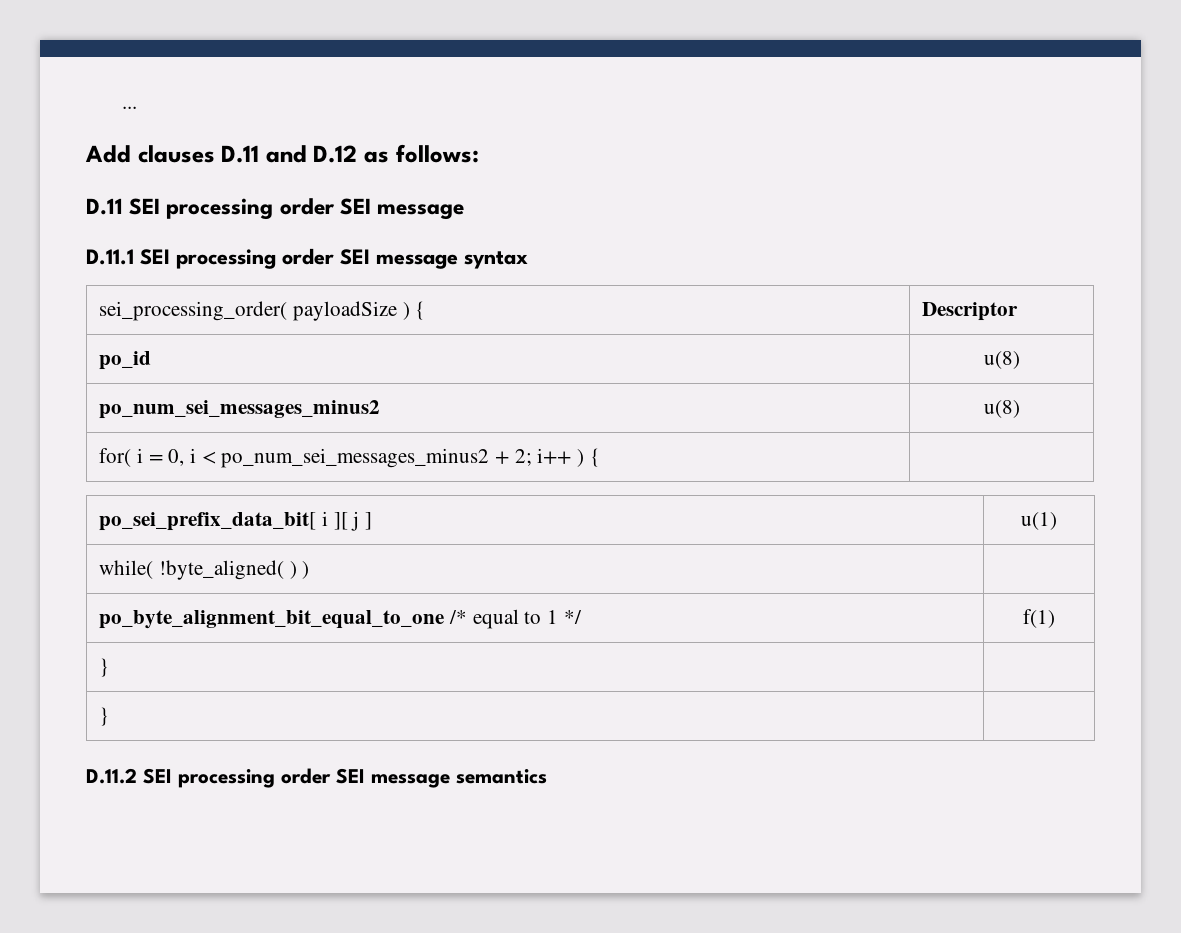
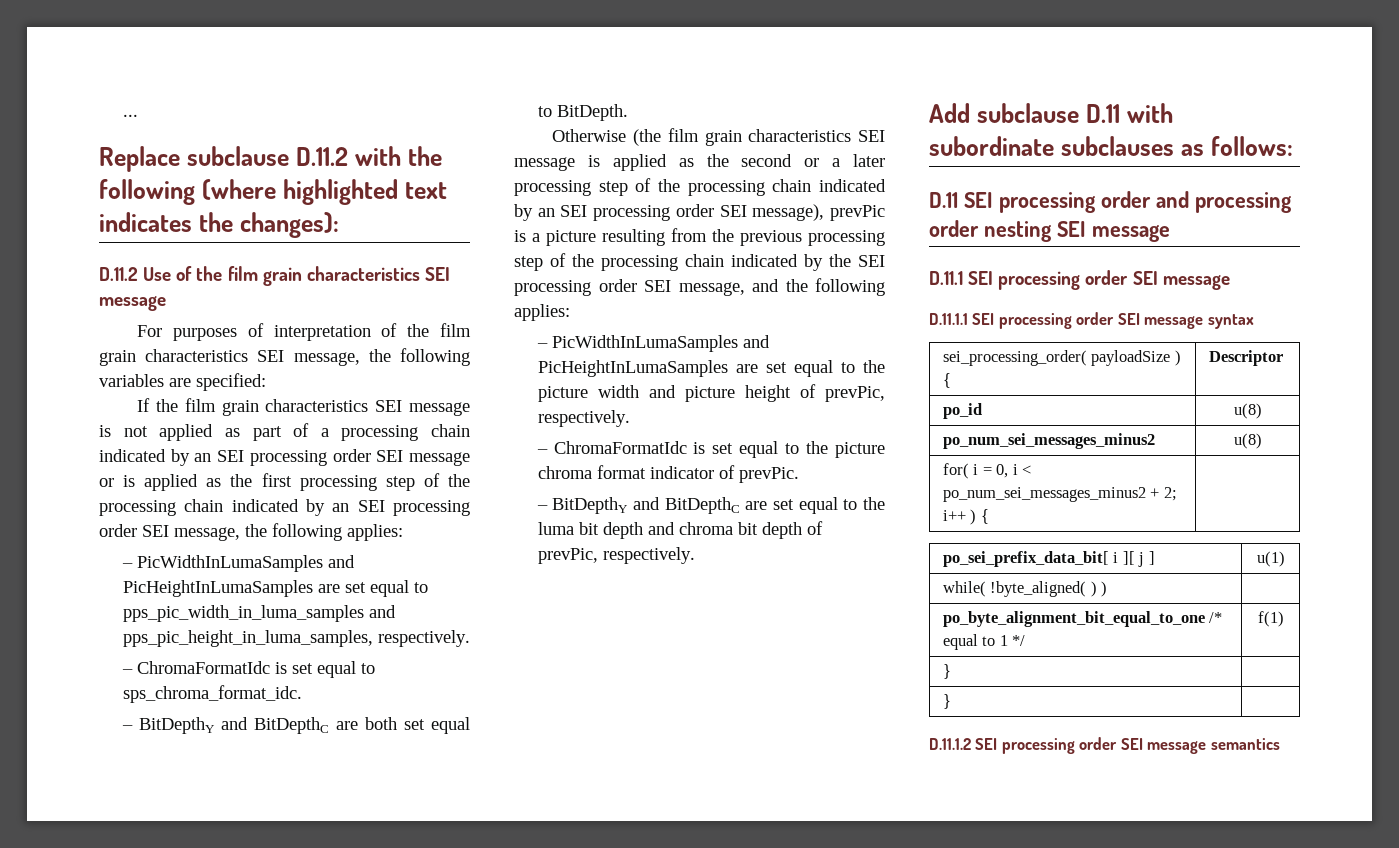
[85,145,358,163] Add clauses D.11 and D.12 -> [99,146,442,172] [99,179,447,205] [99,212,339,238] [99,266,450,286] [99,296,166,311] [137,323,471,341] [99,348,470,366] [99,373,266,391] [137,398,470,416] [99,423,470,441] [99,449,470,466] [99,473,470,491] [99,499,470,516] [99,523,403,541] [121,555,355,572] [122,580,428,597] [122,605,396,622] [122,630,470,647] [121,661,375,678] [122,685,302,703] [121,717,470,734] [537,104,628,121] [552,128,885,146] [514,154,885,171] [514,178,886,196] [514,204,885,221] [514,228,885,246] [514,253,885,271] [514,278,885,296] [514,304,570,321] [536,335,770,352] [537,360,885,377] [537,384,885,402] [537,410,630,427] [536,441,885,458] [537,465,799,483] [536,497,885,514] [537,521,823,539] [537,547,695,564] [929,103,1173,123] [929,136,1174,156] Replace subclause D.11.2 with the following (where highlighted text indicates the changes): // D.11.2 Use of the film grain characteristics SEI message // For purposes of interpretation of the film grain characteristics SEI message, the following variables are specified: // If the film grain characteristics SEI message is not applied as part of a processing chain indicated by an SEI processing order SEI message or is applied as the first processing step of the processing chain indicated by an SEI processing order SEI message, the following applies: // – PicWidthInLumaSamples and PicHeightInLumaSamples are set equal to pps_pic_width_in_luma_samples and pps_pic_height_in_luma_samples, respectively. // – ChromaFormatIdc is set equal to sps_chroma_format_idc. // – BitDepthY and BitDepthC are both set equal to BitDepth. // Otherwise (the film grain characteristics SEI message is applied as the second or a later processing step of the processing chain indicated by an SEI processing order SEI message), prevPic is a picture resulting from the previous processing step of the processing chain indicated by the SEI processing order SEI message, and the following applies: // – PicWidthInLumaSamples and PicHeightInLumaSamples are set equal to the picture width and picture height of prevPic, respectively. // – ChromaFormatIdc is set equal to the picture chroma format indicator of prevPic. // – BitDepthY and BitDepthC are set equal to the luma bit depth and chroma bit depth of prevPic, respectively. // Add subclause D.11 with subordinate subclauses
(335, 206) none -> [1155,191,1292,213] [929,220,1052,242] and processing order nesting
(458, 261) none -> [929,312,1204,329] // D.11.1.1 SEI processing order SEI message
[86,768,137,784] D.11.2 -> [929,738,971,750] D.11.1.2

